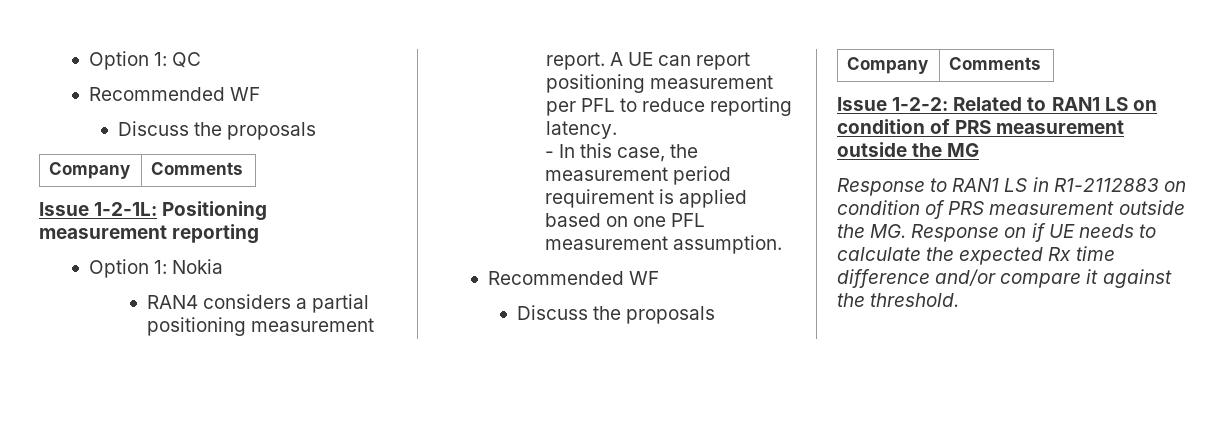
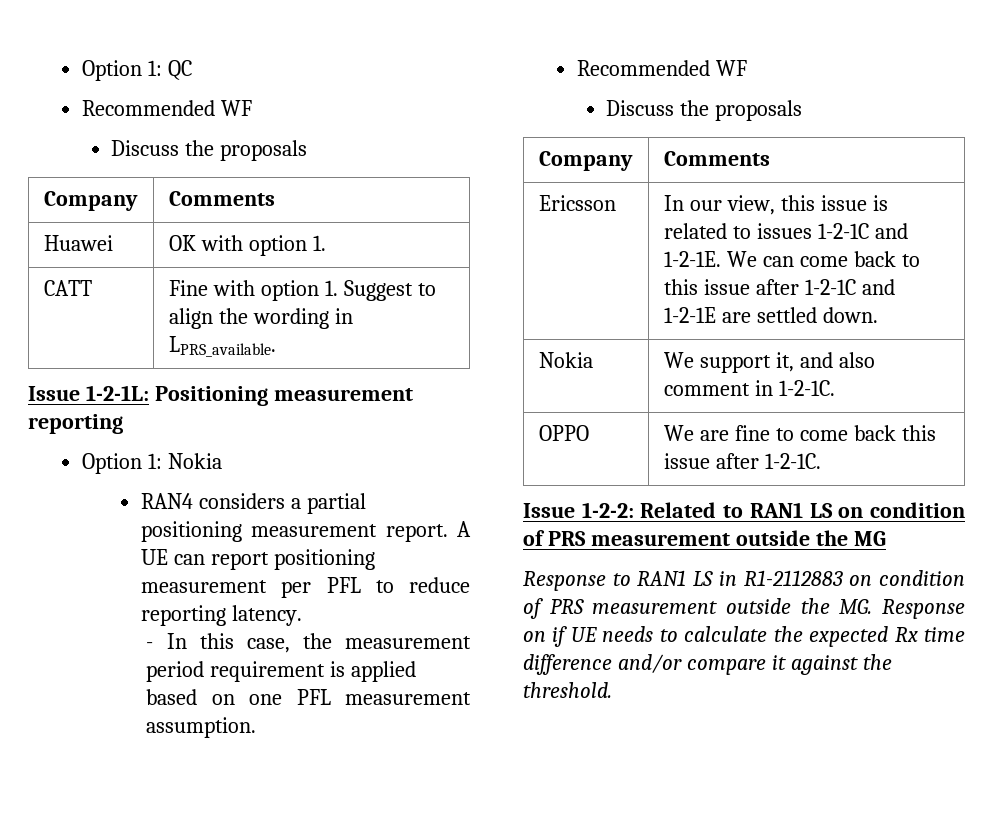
(244, 168) none -> [43,235,113,251] [168,235,326,256] [43,280,92,296] [168,280,436,301] [168,308,353,329] [168,336,276,357] // Huawei | OK with option 1. // CATT | Fine with option 1. Suggest to align the wording in LPRS_available.
(1042, 63) none -> [538,195,616,211] [663,195,888,215] [663,223,908,239] [663,251,920,267] [663,279,895,295] [663,307,878,323] [538,352,593,368] [663,352,875,373] [663,380,835,396] [538,425,589,441] [663,425,936,441] [663,453,821,469] // Ericsson | In our view, this issue is related to issues 1-2-1C and 1-2-1E. We can come back to this issue after 1-2-1C and 1-2-1E are settled down. // Nokia | We support it, and also comment in 1-2-1C. // OPPO | We are fine to come back this issue after 1-2-1C.

